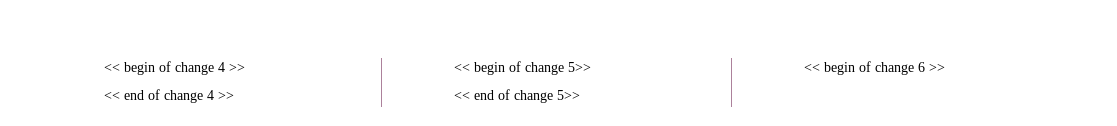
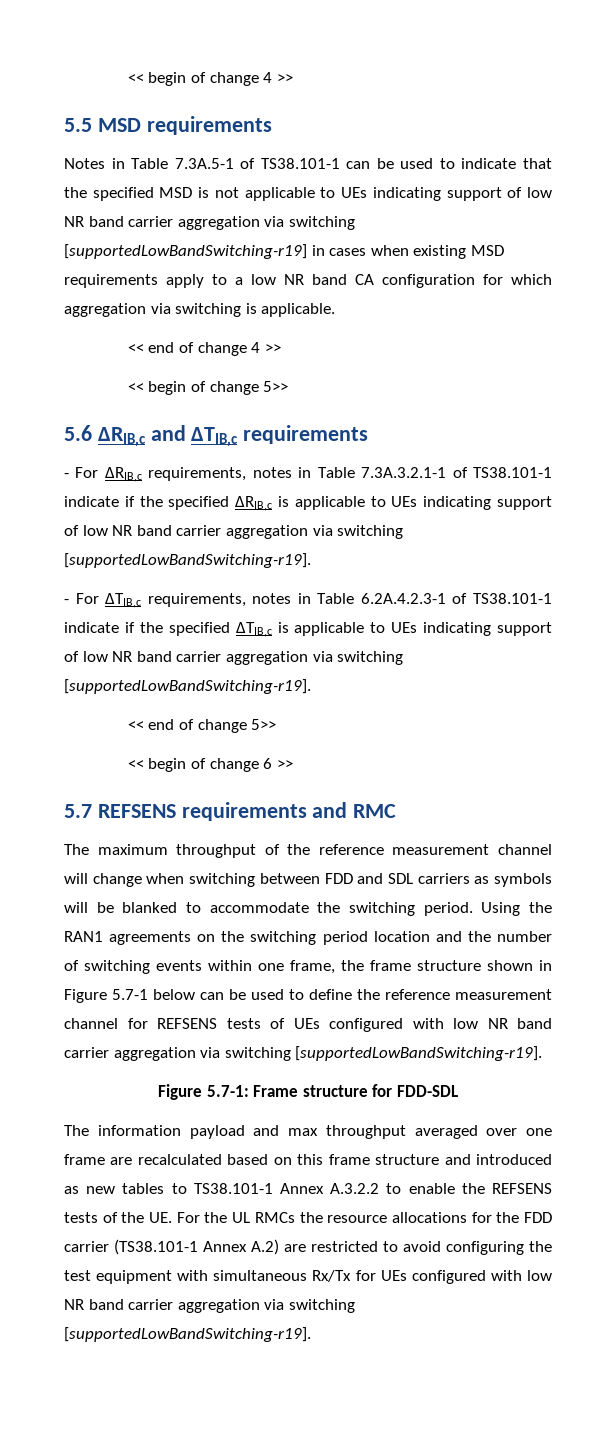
(246, 67) none -> [64,116,272,135] [64,158,552,169] [64,187,552,201] [64,216,355,230] [64,244,504,259] [64,274,552,288] [64,303,336,317] // 5.5 MSD requirements // Notes in Table 7.3A.5-1 of TS38.101-1 can be used to indicate that the specified MSD is not applicable to UEs indicating support of low NR band carrier aggregation via switching [supportedLowBandSwitching-r19] in cases when existing MSD requirements apply to a low NR band CA configuration for which aggregation via switching is applicable.
(592, 67) none -> [64,425,369,447] [64,467,552,482] [64,496,552,511] [64,525,404,539] [64,553,311,568] [64,593,552,608] [64,622,552,637] [64,651,404,665] [64,679,311,694] // 5.6 ΔRIB,c and ΔTIB,c requirements // - For ΔRIB,c requirements, notes in Table 7.3A.3.2.1-1 of TS38.101-1 indicate if the specified ΔRIB,c is applicable to UEs indicating support of low NR band carrier aggregation via switching [supportedLowBandSwitching-r19]. // - For ΔTIB,c requirements, notes in Table 6.2A.4.2.3-1 of TS38.101-1 indicate if the specified ΔTIB,c is applicable to UEs indicating support of low NR band carrier aggregation via switching [supportedLowBandSwitching-r19].
(946, 67) none -> [64,802,397,821] [64,844,552,858] [64,873,552,887] [64,902,552,916] [64,931,552,945] [64,960,552,974] [64,989,552,1003] [64,1018,552,1032] [64,1046,543,1061] [158,1084,458,1100] [64,1125,552,1139] [64,1154,553,1165] [64,1183,552,1194] [64,1212,552,1223] [64,1239,552,1255] [64,1270,552,1284] [64,1299,355,1313] [64,1327,311,1342] // 5.7 REFSENS requirements and RMC // The maximum throughput of the reference measurement channel will change when switching between FDD and SDL carriers as symbols will be blanked to accommodate the switching period. Using the RAN1 agreements on the switching period location and the number of switching events within one frame, the frame structure shown in Figure 5.7-1 below can be used to define the reference measurement channel for REFSENS tests of UEs configured with low NR band carrier aggregation via switching [supportedLowBandSwitching-r19]. // Figure 5.7-1: Frame structure for FDD-SDL // The information payload and max throughput averaged over one frame are recalculated based on this frame structure and introduced as new tables to TS38.101-1 Annex A.3.2.2 to enable the REFSENS tests of the UE. For the UL RMCs the resource allocations for the FDD carrier (TS38.101-1 Annex A.2) are restricted to avoid configuring the test equipment with simultaneous Rx/Tx for UEs configured with low NR band carrier aggregation via switching [supportedLowBandSwitching-r19].

